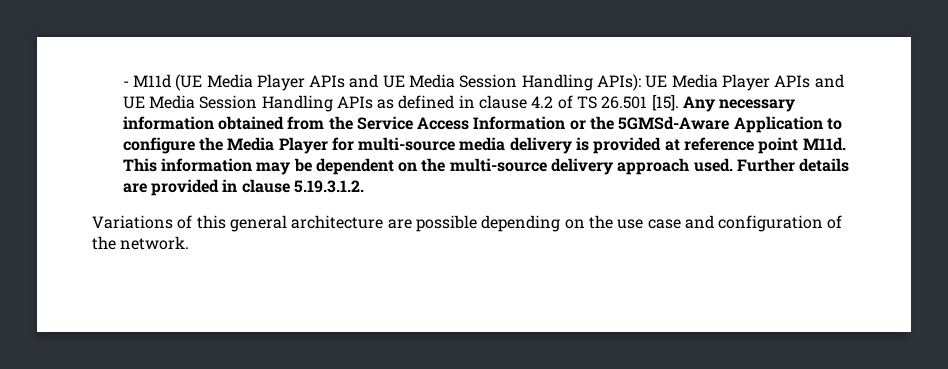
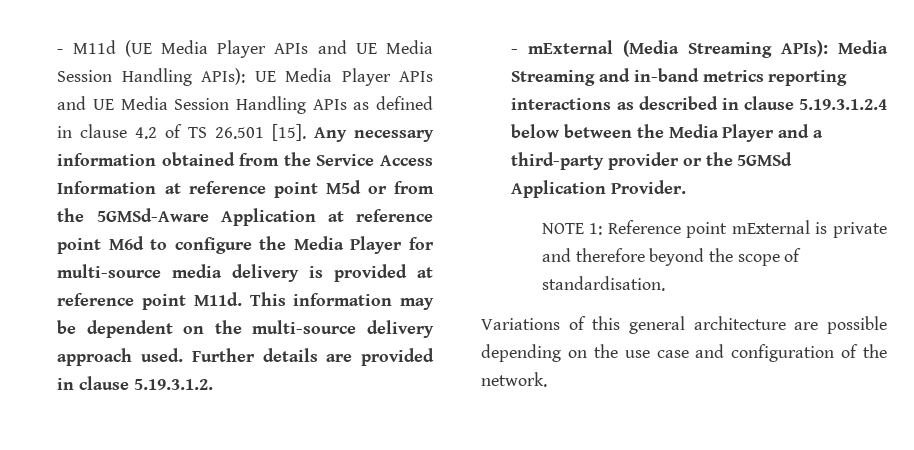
[569,116,823,133] or the 5GMSd-Aware Application -> [164,180,434,198] [57,208,433,226] [57,236,144,254] at reference point M5d or from the 5GMSd-Aware Application at reference point M6d
(364, 186) none -> [511,40,888,58] [511,68,848,86] [511,96,887,110] [511,124,823,142] [511,152,793,170] [511,180,687,198] [541,220,887,238] [541,248,802,266] [541,276,665,291] // - mExternal (Media Streaming APIs): Media Streaming and in-band metrics reporting interactions as described in clause 5.19.3.1.2.4 below between the Media Player and a third-party provider or the 5GMSd Application Provider. // NOTE 1: Reference point mExternal is private and therefore beyond the scope of standardisation.

